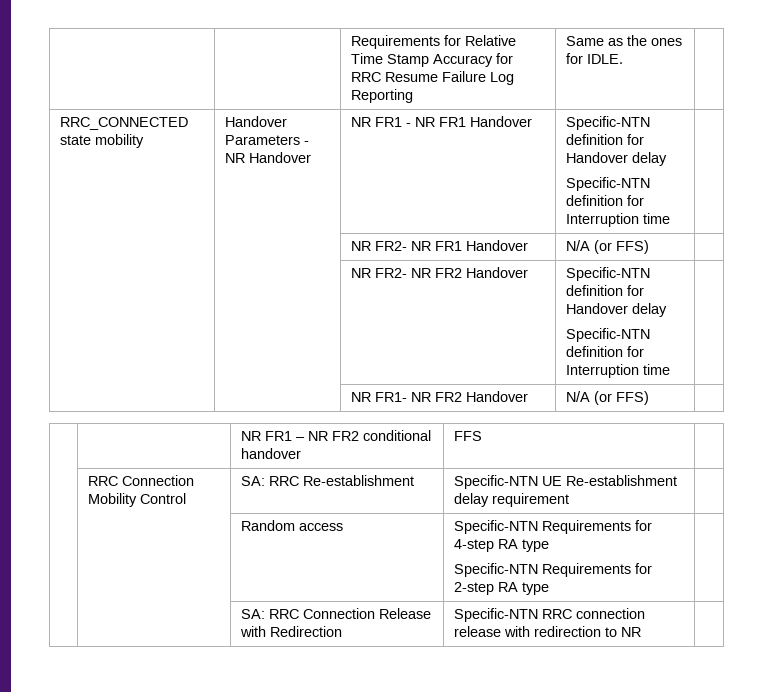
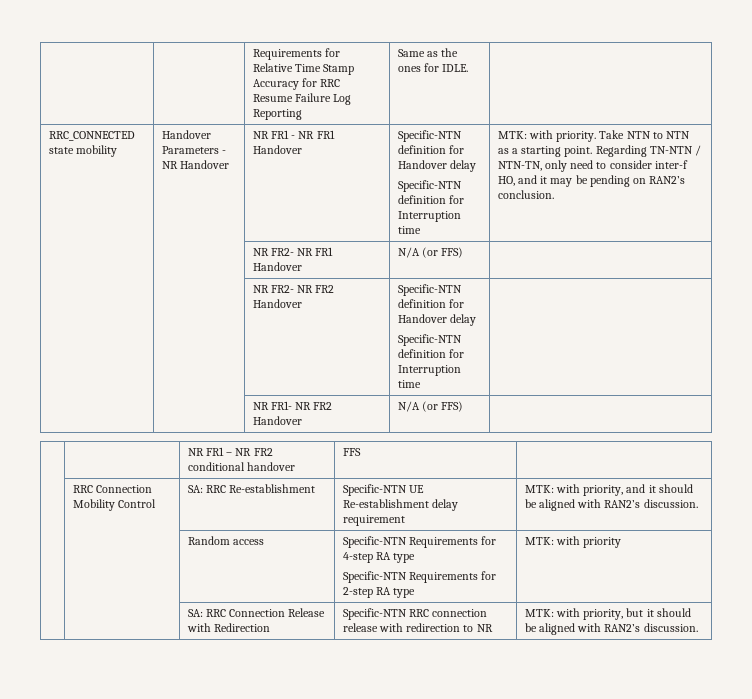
(670, 218) none -> [498,130,690,142] [498,145,701,157] [498,160,688,172] [498,175,685,187] [498,190,555,199] MTK: with priority. Take NTN to NTN as a starting point. Regarding TN-NTN / NTN-TN, only need to consider inter-f HO, and it may be pending on RAN2’s conclusion.
(569, 500) none -> [525,484,693,496] [525,499,698,511] MTK: with priority, and it should be aligned with RAN2’s discussion.
(549, 588) none -> [525,536,622,548] MTK: with priority
(641, 632) none -> [525,608,691,620] [525,623,698,635] MTK: with priority, but it should be aligned with RAN2’s discussion.

